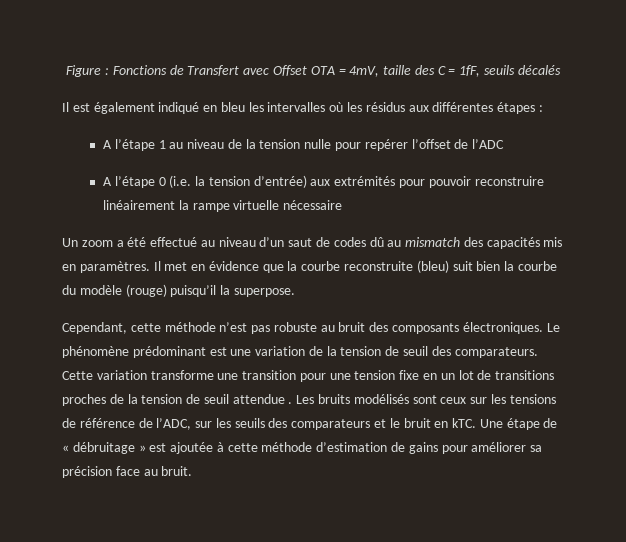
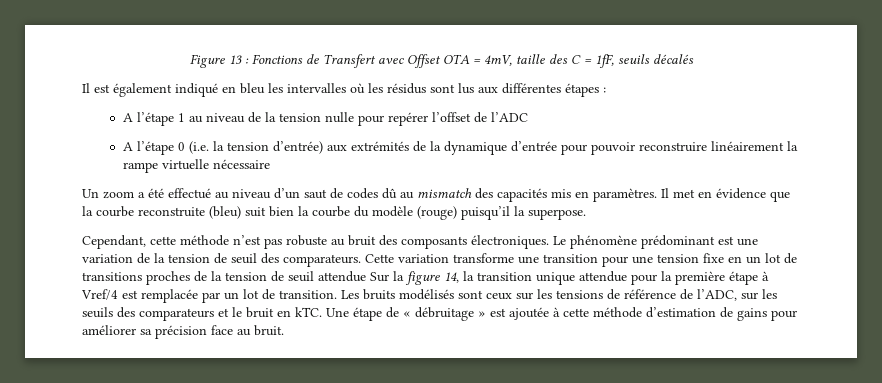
(102, 71) none -> [228,55,242,64] 13
(405, 107) none -> [430,83,474,94] sont lus
(396, 181) none -> [412,141,557,155] de la dynamique d’entrée
[288,402,293,404] . -> [370,271,769,285] [81,289,337,303] Sur la figure 14, la transition unique attendue pour la première étape à Vref/4 est remplacée par un lot de transition.

